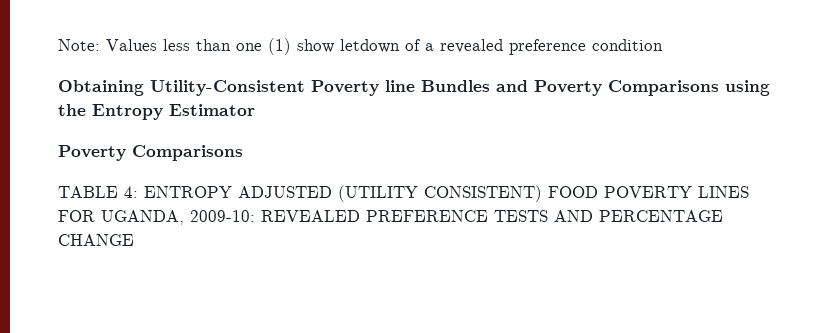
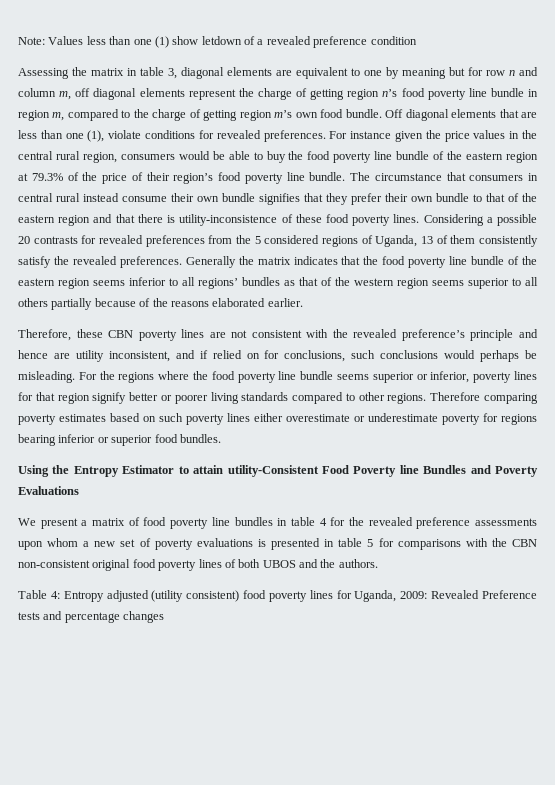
[58,80,305,96] Obtaining Utility-Consistent -> [18,67,538,79] [18,88,538,100] [18,109,538,121] [18,130,537,142] [18,151,538,163] [18,172,538,184] [18,193,537,205] [18,214,537,226] [18,235,539,247] [18,256,537,268] [18,277,538,289] [18,298,303,310] [18,329,539,341] [18,350,537,362] [18,371,538,383] [18,392,538,404] [18,413,537,425] [18,434,221,446] [18,465,349,477] Assessing the matrix in table 3, diagonal elements are equivalent to one by meaning but for row n and column m, off diagonal elements represent the charge of getting region n’s food poverty line bundle in region m, compared to the charge of getting region m’s own food bundle. Off diagonal elements that are less than one (1), violate conditions for revealed preferences. For instance given the price values in the central rural region, consumers would be able to buy the food poverty line bundle of the eastern region at 79.3% of the price of their region’s food poverty line bundle. The circumstance that consumers in central rural instead consume their own bundle signifies that they prefer their own bundle to that of the eastern region and that there is utility-inconsistence of these food poverty lines. Considering a possible 20 contrasts for revealed preferences from the 5 considered regions of Uganda, 13 of them consistently satisfy the revealed preferences. Generally the matrix indicates that the food poverty line bundle of the eastern region seems inferior to all regions’ bundles as that of the western region seems superior to all others partially because of the reasons elaborated earlier. // Therefore, these CBN poverty lines are not consistent with the revealed preference’s principle and hence are utility inconsistent, and if relied on for conclusions, such conclusions would perhaps be misleading. For the regions where the food poverty line bundle seems superior or inferior, poverty lines for that region signify better or poorer living standards compared to other regions. Therefore comparing poverty estimates based on such poverty lines either overestimate or underestimate poverty for regions bearing inferior or superior food bundles. // Using the Entropy Estimator to attain utility-Consistent Food
[608,80,770,96] [58,104,255,120] [58,145,243,161] [58,185,749,202] [58,210,723,225] [58,234,134,246] Comparisons using the Entropy Estimator // Poverty Comparisons // TABLE 4: ENTROPY ADJUSTED (UTILITY CONSISTENT) FOOD POVERTY LINES FOR UGANDA, 2009-10: REVEALED PREFERENCE TESTS AND PERCENTAGE CHANGE -> [18,486,79,495] [18,517,537,529] [18,538,538,550] [18,559,378,571] [18,590,538,602] [18,611,165,623] Evaluations // We present a matrix of food poverty line bundles in table 4 for the revealed preference assessments upon whom a new set of poverty evaluations is presented in table 5 for comparisons with the CBN non-consistent original food poverty lines of both UBOS and the authors. // Table 4: Entropy adjusted (utility consistent) food poverty lines for Uganda, 2009: Revealed Preference tests and percentage changes

